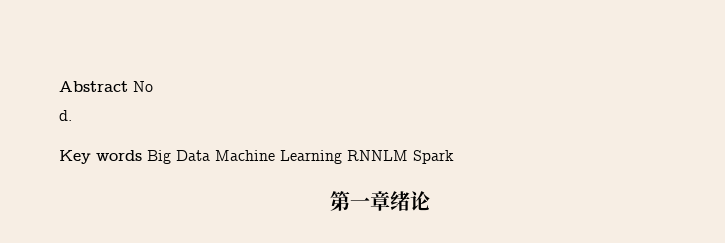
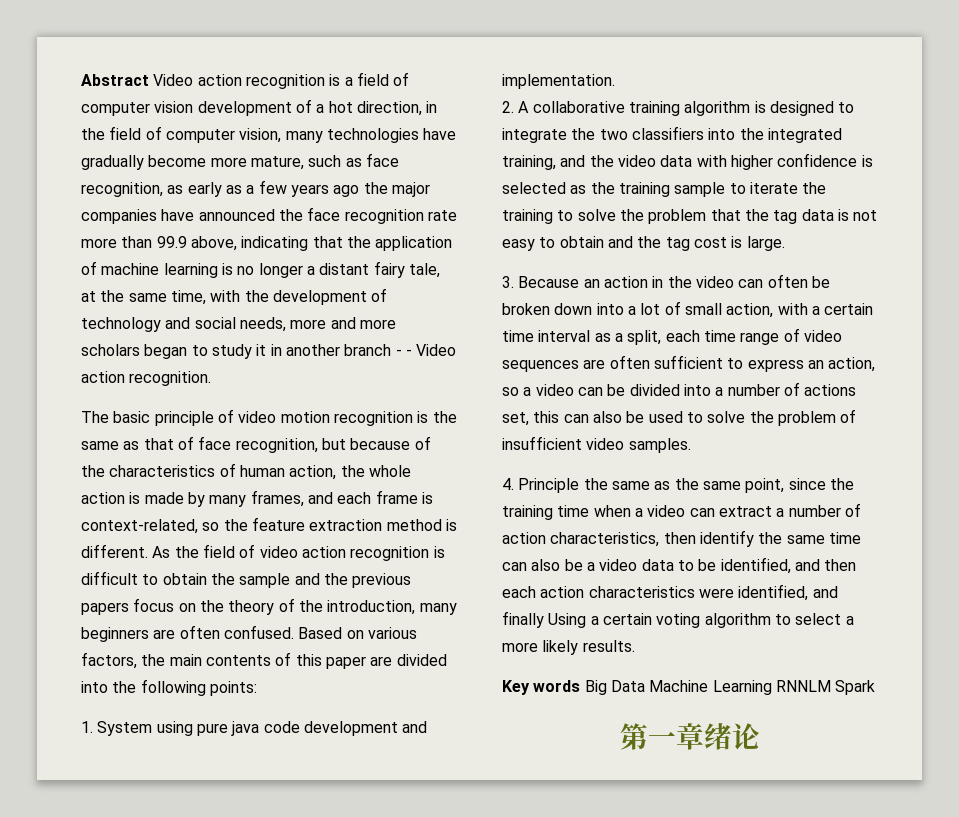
[133,81,153,92] [59,110,72,121] No // d. -> [153,72,410,89] [81,99,438,116] [81,126,457,143] [81,153,399,170] [81,180,430,197] [81,207,457,224] [81,236,453,251] [81,261,440,278] [81,288,388,305] [81,317,396,332] [81,344,457,359] [81,371,212,386] [81,409,457,426] [81,436,431,453] [81,463,411,480] [81,490,433,507] [81,517,457,534] [81,544,445,561] [81,571,412,588] [81,598,457,615] [81,625,417,642] [81,652,447,669] [81,679,257,696] [81,721,428,736] [502,74,615,89] [502,101,855,116] [502,126,842,143] [502,153,873,170] [502,182,827,197] [502,209,878,224] [502,236,785,251] [502,274,830,288] [502,301,874,318] [502,328,842,345] [502,355,876,372] [502,382,857,396] [502,409,857,426] [502,436,691,453] [502,478,854,493] [502,503,861,520] [502,530,861,547] [502,557,857,574] [502,584,838,601] [502,611,854,628] [502,640,635,655] Video action recognition is a field of computer vision development of a hot direction, in the field of computer vision, many technologies have gradually become more mature, such as face recognition, as early as a few years ago the major companies have announced the face recognition rate more than 99.9 above, indicating that the application of machine learning is no longer a distant fairy tale, at the same time, with the development of technology and social needs, more and more scholars began to study it in another branch - - Video action recognition. // The basic principle of video motion recognition is the same as that of face recognition, but because of the characteristics of human action, the whole action is made by many frames, and each frame is context-related, so the feature extraction method is different. As the field of video action recognition is difficult to obtain the sample and the previous papers focus on the theory of the introduction, many beginners are often confused. Based on various factors, the main contents of this paper are divided into the following points: // 1. System using pure java code development and implementation. // 2. A collaborative training algorithm is designed to integrate the two classifiers into the integrated training, and the video data with higher confidence is selected as the training sample to iterate the training to solve the problem that the tag data is not easy to obtain and the tag cost is large. // 3. Because an action in the video can often be broken down into a lot of small action, with a certain time interval as a split, each time range of video sequences are often sufficient to express an action, so a video can be divided into a number of actions set, this can also be used to solve the problem of insufficient video samples. // 4. Principle the same as the same point, since the training time when a video can extract a number of action characteristics, then identify the same time can also be a video data to be identified, and then each action characteristics were identified, and finally Using a certain voting algorithm to select a more likely results.

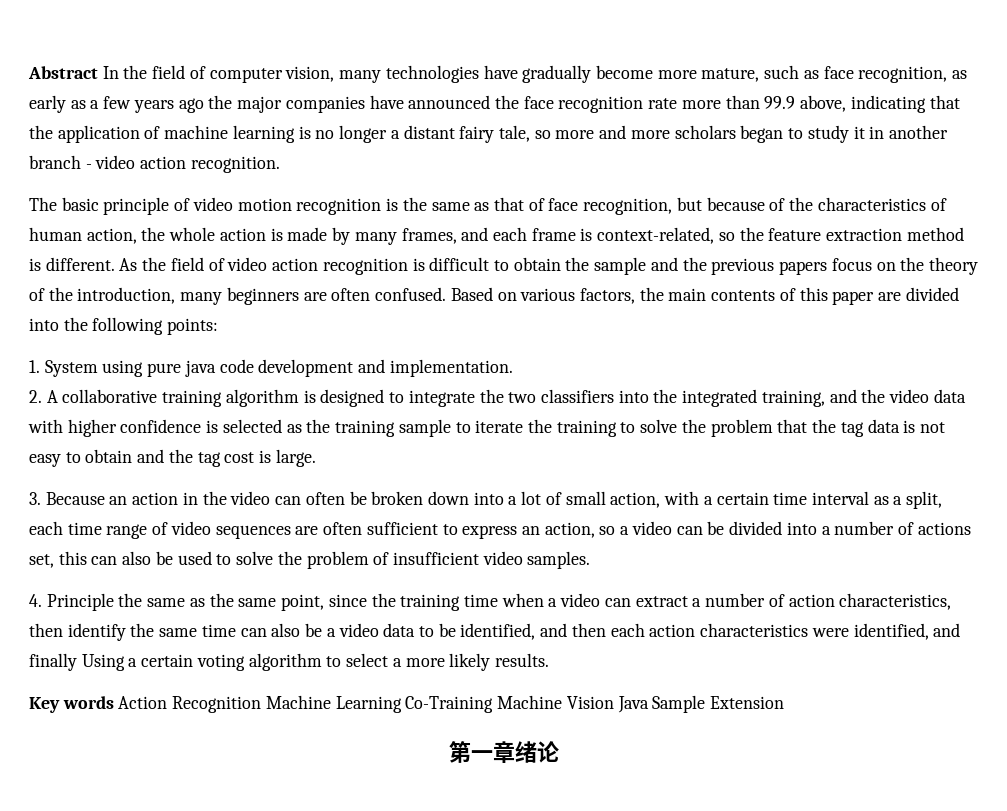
[153,72,410,89] [81,99,438,116] Video action recognition is a field of computer vision development of a hot direction, in -> [102,66,119,79] In
[81,288,388,305] [81,317,286,332] at the same time, with the development of technology and social needs, -> [534,130,551,139] so
[405,344,457,356] - Video -> [95,155,136,169] video
[584,680,876,695] Big Data Machine Learning RNNLM Spark -> [118,695,784,713] Action Recognition Machine Learning Co-Training Machine Vision Java Sample Extension

